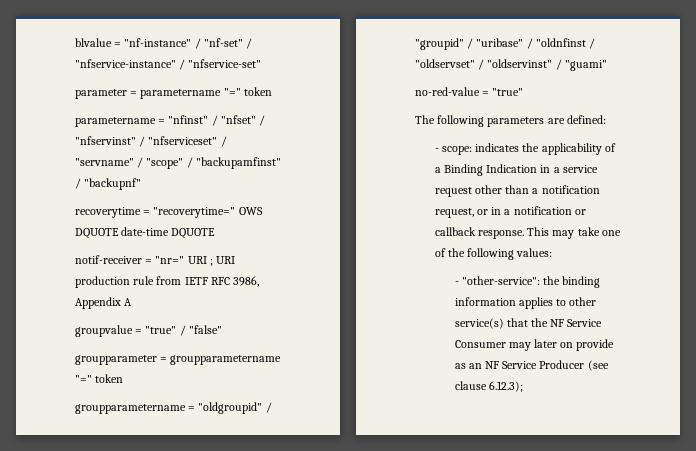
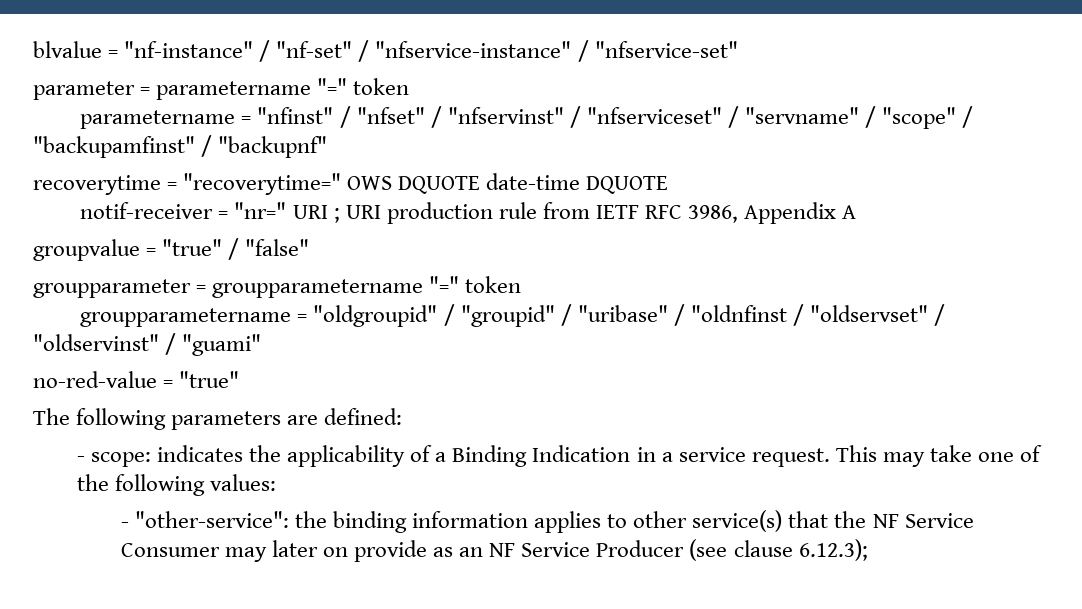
[434,185,600,197] [434,206,586,218] [434,227,524,239] request other than a notification request, or in a notification or callback response. -> [751,448,830,467] request.

